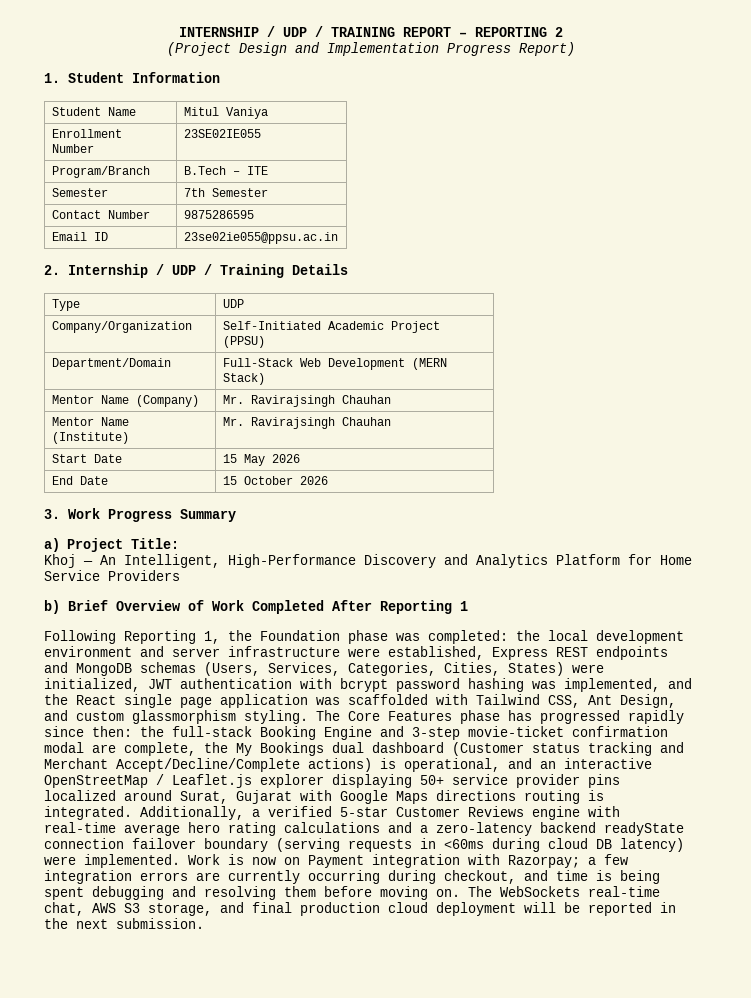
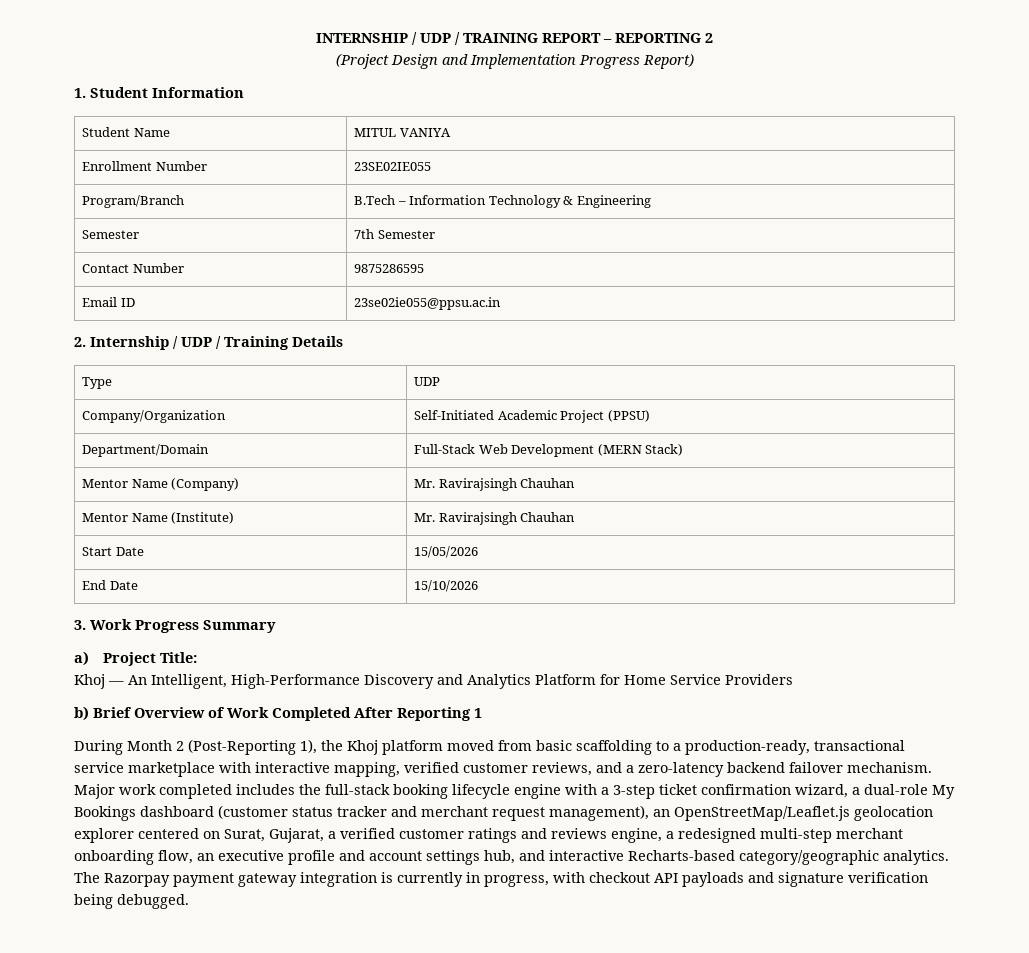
[183,107,268,119] Mitul Vaniya -> [354,128,451,137] MITUL VANIYA
[246,166,268,175] ITE -> [409,195,651,208] Information Technology & Engineering
[222,454,300,466] 15 May 2026 -> [414,546,479,558] 15/05/2026
[222,476,328,485] 15 October 2026 -> [414,580,479,592] 15/10/2026
[44,630,684,644] [44,646,668,660] [44,662,604,676] [44,678,692,692] [44,694,676,708] [44,710,684,724] [44,726,668,740] [44,742,684,756] [44,758,652,772] [44,774,620,788] [44,790,604,804] [44,806,620,820] [44,822,684,836] [44,838,684,852] [44,854,628,868] [44,870,660,884] [44,886,660,900] [44,902,676,916] [44,918,204,929] Following Reporting 1, the Foundation phase was completed: the local development environment and server infrastructure were established, Express REST endpoints and MongoDB schemas (Users, Services, Categories, Cities, States) were initialized, JWT authentication with bcrypt password hashing was implemented, and the React single page application was scaffolded with Tailwind CSS, Ant Design, and custom glassmorphism styling. The Core Features phase has progressed rapidly since then: the full-stack Booking Engine and 3-step movie-ticket confirmation modal are complete, the My Bookings dual dashboard (Customer status tracking and Merchant Accept/Decline/Complete actions) is operational, and an interactive OpenStreetMap / Leaflet.js explorer displaying 50+ service provider pins localized around Surat, Gujarat with Google Maps directions routing is integrated. Additionally, a verified 5-star Customer Reviews engine with real-time average hero rating calculations and a zero-latency backend readyState connection failover boundary (serving requests in <60ms during cloud DB latency) were implemented. Work is now on Payment integration with Razorpay; a few integration errors are currently occurring during checkout, and time is being spent debugging and resolving them before moving on. The WebSockets real-time chat, AWS S3 storage, and final production cloud deployment will be reported in the next submission. -> [74,739,905,755] [74,762,932,777] [74,784,955,799] [74,805,933,821] [74,828,903,843] [74,850,949,865] [74,872,928,887] [74,894,189,909] During Month 2 (Post-Reporting 1), the Khoj platform moved from basic scaffolding to a production-ready, transactional service marketplace with interactive mapping, verified customer reviews, and a zero-latency backend failover mechanism. Major work completed includes the full-stack booking lifecycle engine with a 3-step ticket confirmation wizard, a dual-role My Bookings dashboard (customer status tracker and merchant request management), an OpenStreetMap/Leaflet.js geolocation explorer centered on Surat, Gujarat, a verified customer ratings and reviews engine, a redesigned multi-step merchant onboarding flow, an executive profile and account settings hub, and interactive Recharts-based category/geographic analytics. The Razorpay payment gateway integration is currently in progress, with checkout API payloads and signature verification being debugged.

